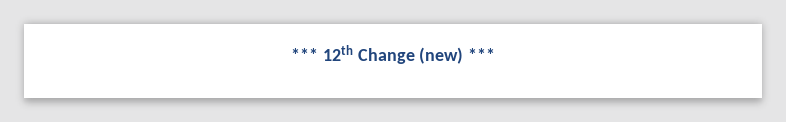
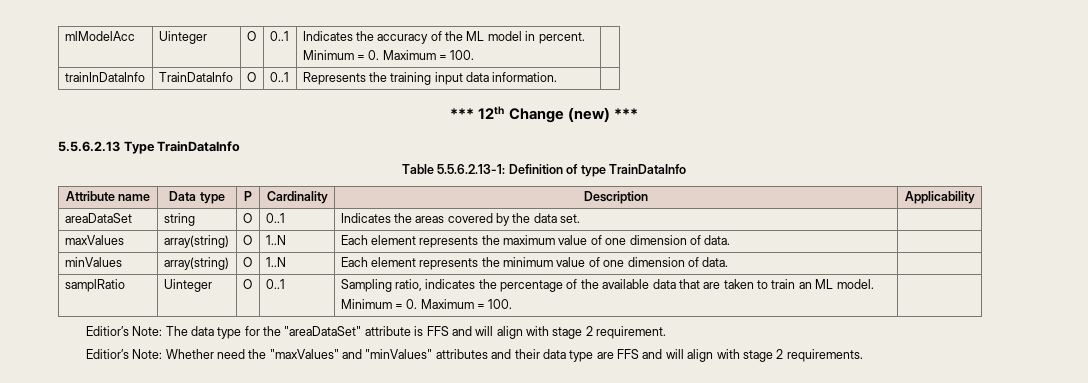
(291, 54) none -> [64,31,135,41] [158,31,207,44] [246,31,256,41] [269,31,289,41] [302,31,585,44] [302,50,475,60] [64,72,145,82] [158,72,233,82] [246,72,256,82] [269,72,289,82] [302,72,558,85] mlModelAcc | Uinteger | O | 0..1 | Indicates the accuracy of the ML model in percent. // Minimum = 0. Maximum = 100. | // trainInDataInfo | TrainDataInfo | O | 0..1 | Represents the training input data information. | //
(495, 54) none -> [58,141,241,154] [402,164,686,177] [65,191,151,201] [169,191,225,204] [244,191,252,201] [266,191,328,204] [584,191,648,204] [904,191,975,204] [64,213,132,223] [163,213,195,226] [242,213,252,223] [265,213,285,223] [340,213,581,226] [64,235,124,245] [163,235,229,248] [242,235,252,245] [265,235,286,245] [340,235,731,248] [64,257,122,267] [163,257,229,270] [242,257,252,267] [265,257,286,267] [340,257,729,270] [64,279,125,292] [163,279,212,292] [242,279,252,289] [265,279,285,289] [340,279,874,292] [340,299,513,309] [85,326,667,339] [85,349,863,362] // 5.5.6.2.13 Type TrainDataInfo // Table 5.5.6.2.13-1: Definition of type TrainDataInfo // Attribute name | Data type | P | Cardinality | Description | Applicability // areaDataSet | string | O | 0..1 | Indicates the areas covered by the data set. | // maxValues | array(string) | O | 1..N | Each element represents the maximum value of one dimension of data. | // minValues | array(string) | O | 1..N | Each element represents the minimum value of one dimension of data. | // samplRatio | Uinteger | O | 0..1 | Sampling ratio, indicates the percentage of the available data that are taken to train an ML model. // Minimum = 0. Maximum = 100. | // Editior’s Note: The data type for the "areaDataSet" attribute is FFS and will align with stage 2 requirement. // Editior’s Note: Whether need the "maxValues" and "minValues" attributes and their data type are FFS and will align with stage 2 requirements.

